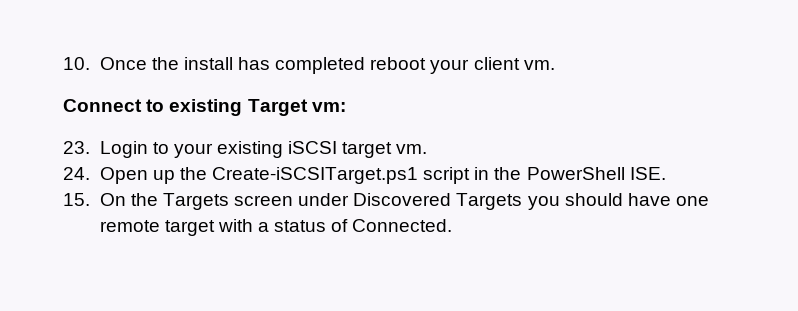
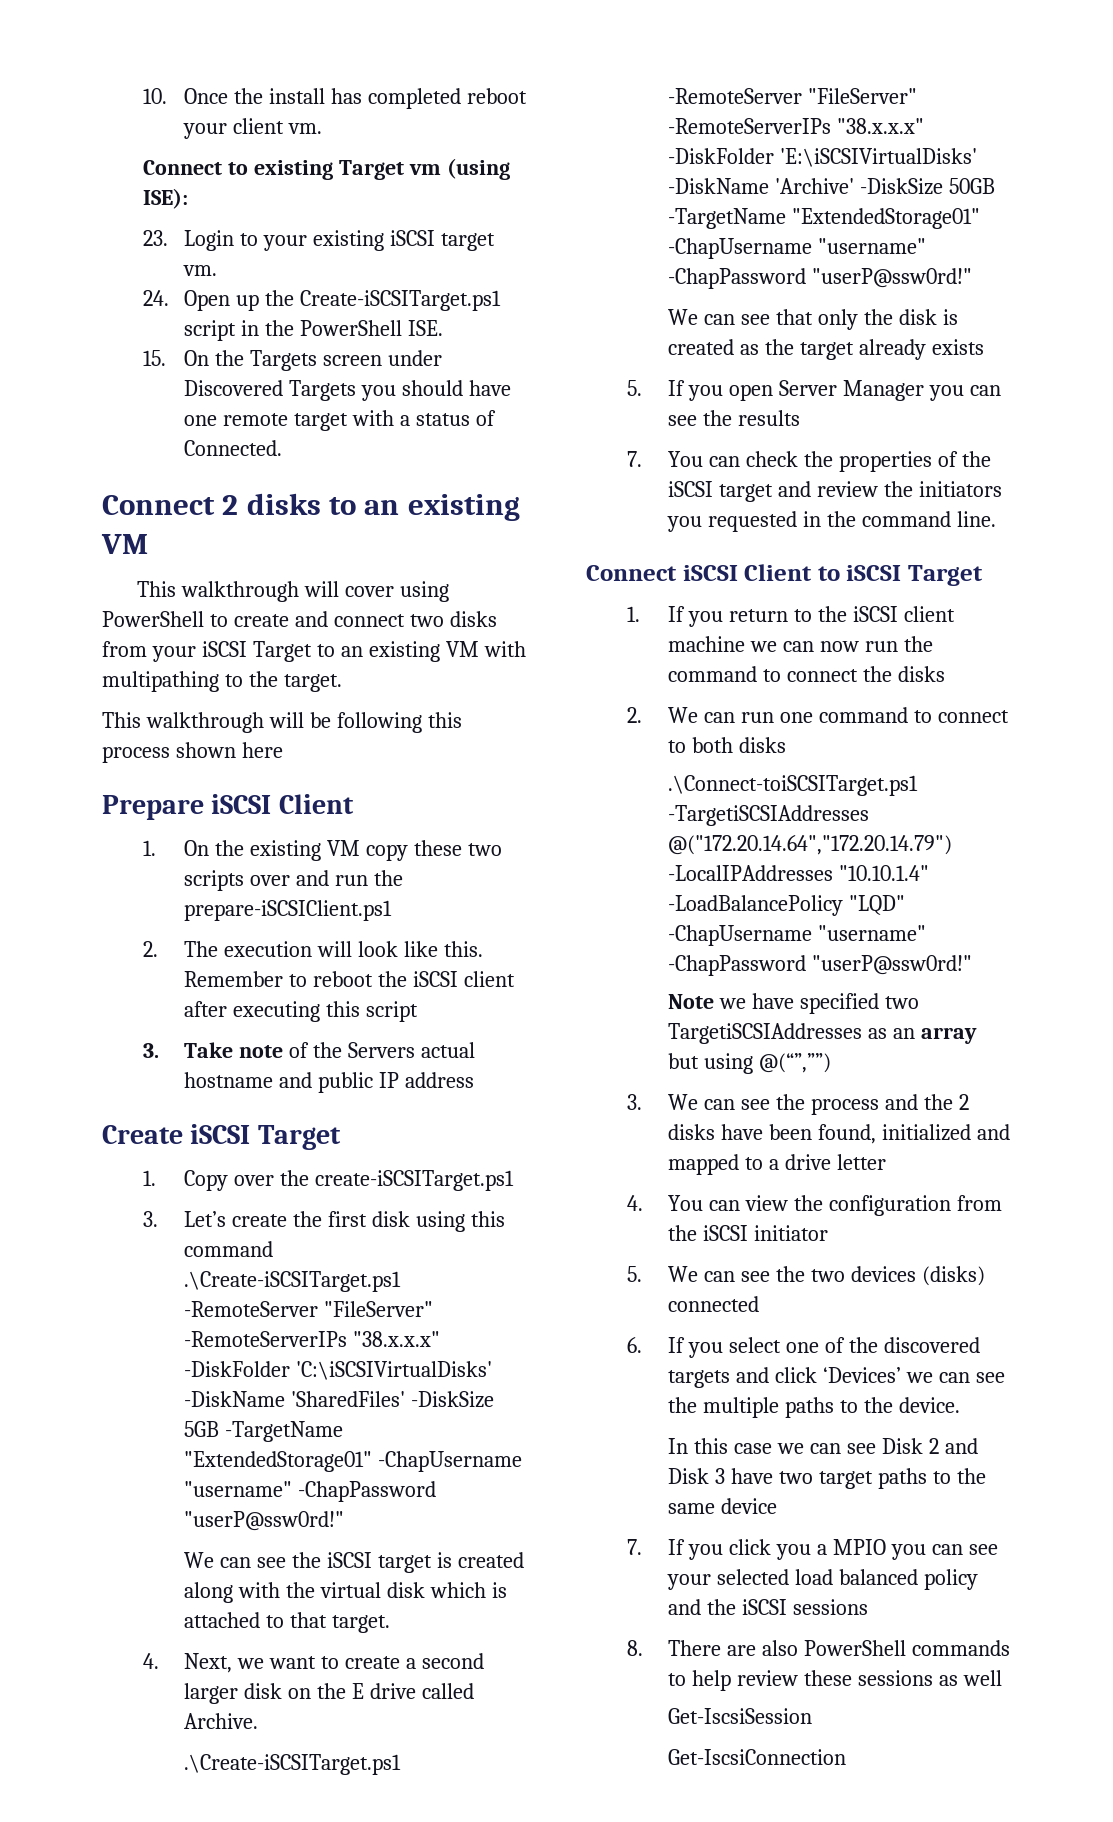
[311,102,346,112] vm: -> [408,158,510,180] [143,188,189,209] vm (using ISE):
(453, 225) none -> [102,493,520,521] [101,534,148,554] [137,581,450,602] [102,611,497,627] [102,641,526,662] [102,671,342,692] [102,712,462,733] [102,742,283,763] [102,794,354,820] [143,840,503,861] [184,870,404,891] [184,900,393,921] [143,941,484,957] [184,971,516,987] [184,1001,419,1022] [143,1042,476,1058] [184,1072,475,1093] [102,1124,341,1150] [143,1170,515,1191] [143,1211,506,1232] [184,1241,274,1257] [184,1271,402,1292] [184,1301,434,1317] [184,1331,441,1347] [184,1361,493,1380] [184,1391,495,1408] [184,1421,344,1442] [184,1451,523,1472] [184,1481,437,1502] [184,1511,345,1531] [184,1552,525,1573] [184,1582,508,1603] [184,1612,391,1633] [143,1653,485,1673] [184,1683,475,1704] [184,1713,259,1729] [184,1754,402,1775] [668,88,918,104] [668,118,925,134] [668,148,978,167] [668,178,996,195] [668,208,981,229] [668,238,927,259] [668,268,973,289] [668,309,959,330] [668,339,985,360] [627,380,1002,401] [668,410,801,426] [627,451,992,472] [668,481,1003,502] [667,511,997,532] [586,564,984,586] [627,606,956,627] [668,636,934,652] [668,666,946,682] [627,707,1010,723] [668,737,787,753] [668,775,919,796] [668,805,870,826] [668,835,953,855] [668,865,930,881] [668,895,906,916] [668,925,927,946] [668,955,973,976] [668,993,920,1014] [668,1023,978,1044] [668,1053,832,1074] [627,1094,970,1115] [668,1124,1011,1144] [668,1154,887,1175] [627,1195,1003,1216] [668,1225,829,1241] [627,1266,986,1286] [668,1296,760,1312] [627,1337,981,1358] [668,1367,1006,1388] [668,1397,961,1418] [668,1438,978,1454] [668,1468,987,1489] [668,1498,778,1514] [627,1539,998,1560] [667,1569,979,1590] [668,1599,869,1615] [627,1640,1011,1656] [668,1670,1003,1691] [668,1708,813,1724] [668,1749,847,1765] // Connect 2 disks to an existing VM // This walkthrough will cover using PowerShell to create and connect two disks from your iSCSI Target to an existing VM with multipathing to the target. // This walkthrough will be following this process shown here // Prepare iSCSI Client // 1. On the existing VM copy these two scripts over and run the prepare-iSCSIClient.ps1 // 2. The execution will look like this. Remember to reboot the iSCSI client after executing this script // 3. Take note of the Servers actual hostname and public IP address // Create iSCSI Target // 1. Copy over the create-iSCSITarget.ps1 // 3. Let’s create the first disk using this command // .\Create-iSCSITarget.ps1 -RemoteServer "FileServer" -RemoteServerIPs "38.x.x.x" -DiskFolder 'C:\iSCSIVirtualDisks' -DiskName 'SharedFiles' -DiskSize 5GB -TargetName "ExtendedStorage01" -ChapUsername "username" -ChapPassword "userP@ssw0rd!" // We can see the iSCSI target is created along with the virtual disk which is attached to that target. // 4. Next, we want to create a second larger disk on the E drive called Archive. // .\Create-iSCSITarget.ps1 -RemoteServer "FileServer" -RemoteServerIPs "38.x.x.x" -DiskFolder 'E:\iSCSIVirtualDisks' -DiskName 'Archive' -DiskSize 50GB -TargetName "ExtendedStorage01" -ChapUsername "username" -ChapPassword "userP@ssw0rd!" // We can see that only the disk is created as the target already exists // 5. If you open Server Manager you can see the results // 7. You can check the properties of the iSCSI target and review the initiators you requested in the command line. // Connect iSCSI Client to iSCSI Target // 1. If you return to the iSCSI client machine we can now run the command to connect the disks // 2. We can run one command to connect to both disks // .\Connect-toiSCSITarget.ps1 -TargetiSCSIAddresses @("172.20.14.64","172.20.14.79") -LocalIPAddresses "10.10.1.4" -LoadBalancePolicy "LQD" -ChapUsername "username" -ChapPassword "userP@ssw0rd!" // Note we have specified two TargetiSCSIAddresses as an array but using @(“”,””) // 3. We can see the process and the 2 disks have been found, initialized and mapped to a drive letter // 4. You can view the configuration from the iSCSI initiator // 5. We can see the two devices (disks) connected // 6. If you select one of the discovered targets and click ‘Devices’ we can see the multiple paths to the device. // In this case we can see Disk 2 and Disk 3 have two target paths to the same device // 7. If you click you a MPIO you can see your selected load balanced policy and the iSCSI sessions // 8. There are also PowerShell commands to help review these sessions as well // Get-IscsiSession // Get-IscsiConnection

